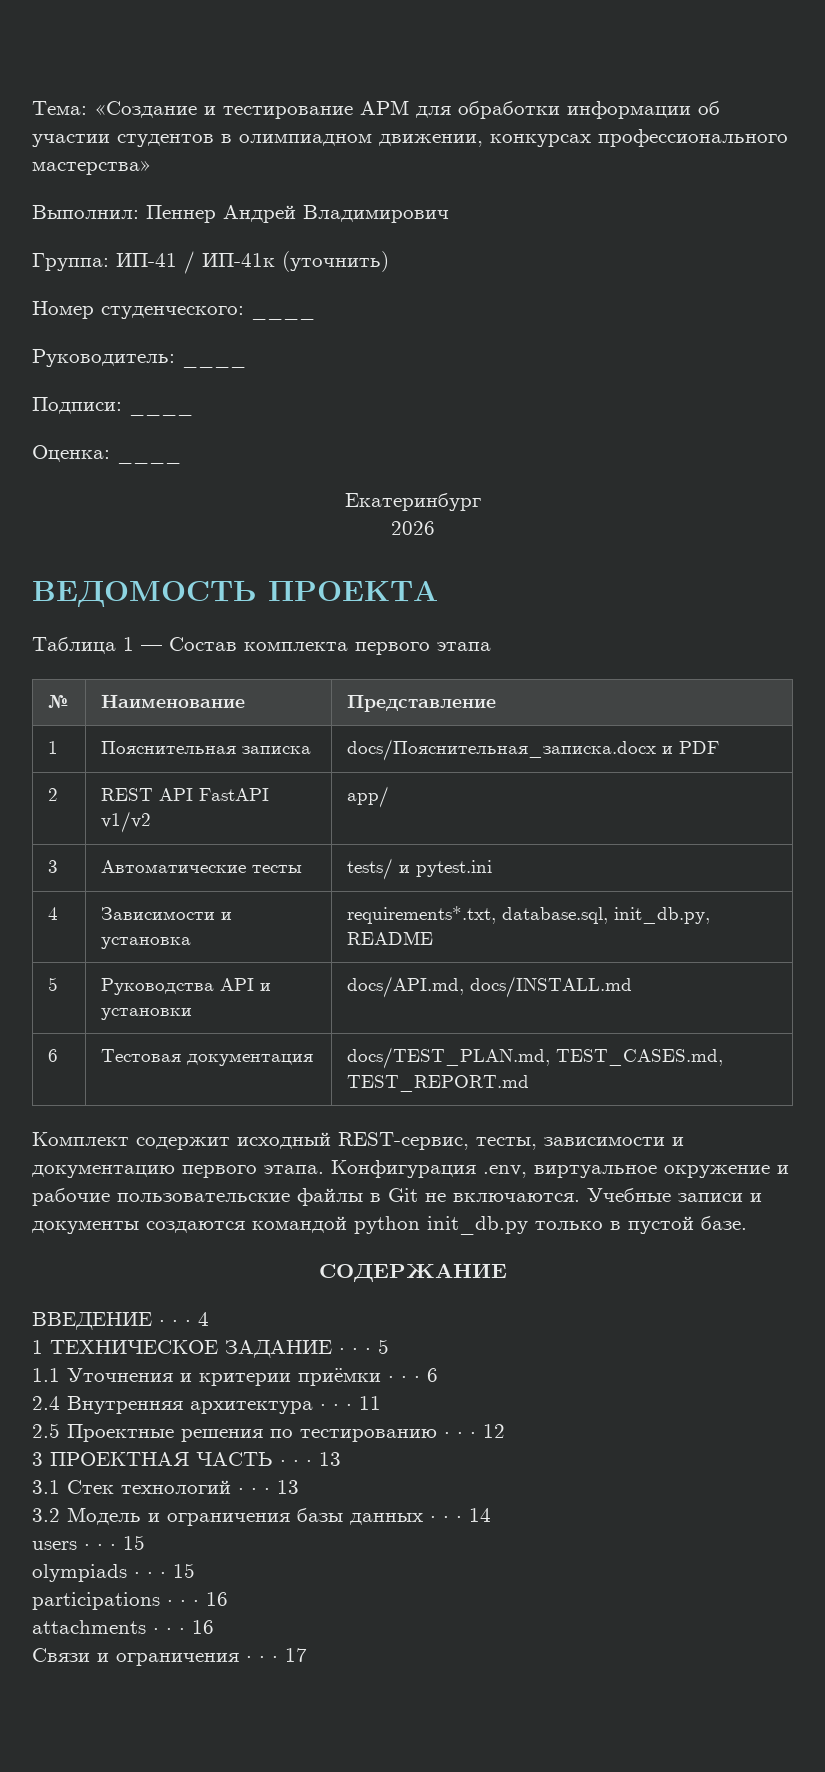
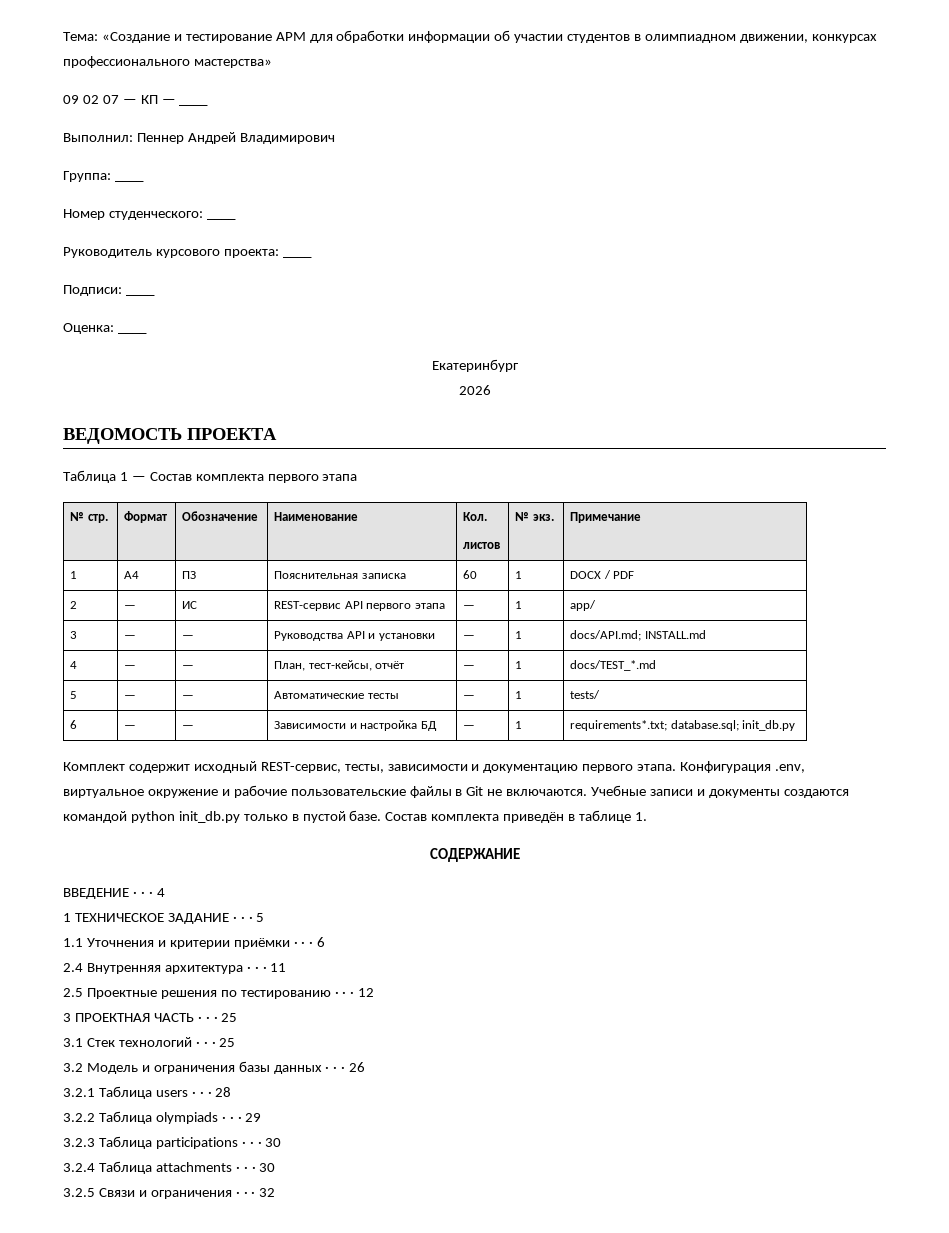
(152, 167) none -> [63,95,176,104] [179,104,209,106] // 09 02 07 — КП — ____
[116,251,389,274] ИП-41 / ИП-41к (уточнить) -> [114,180,144,182] ____
[32,349,175,367] Руководитель: -> [63,247,279,258] Руководитель курсового проекта:
[100,694,245,708] [346,695,496,712] [47,741,58,754] | Наименование | Представление // 1 -> [87,514,108,523] [124,511,168,523] [182,511,259,521] [274,512,359,521] [463,512,488,521] [463,542,501,549] [515,512,554,521] [570,512,642,523] [70,571,78,579] [124,571,140,579] [182,571,197,579] стр. | Формат | Обозначение | Наименование | Кол. // листов | № экз. | Примечание // 1 | А4 | ПЗ
[346,739,719,761] [47,788,58,801] [100,788,269,801] [100,811,151,833] [346,786,389,808] [47,860,58,873] [100,860,302,873] [346,858,492,880] [47,907,58,920] [100,907,232,920] [100,937,191,949] [346,906,710,924] [346,931,433,945] [47,977,58,991] [100,978,271,995] [100,1008,192,1020] [346,976,632,998] [47,1049,58,1062] [100,1049,313,1066] [346,1047,723,1069] [346,1075,529,1092] docs/Пояснительная_записка.docx и PDF // 2 | REST API FastAPI v1/v2 | app/ // 3 | Автоматические тесты | tests/ и pytest.ini // 4 | Зависимости и установка | requirements*.txt, database.sql, init_db.py, README // 5 | Руководства API и установки | docs/API.md, docs/INSTALL.md // 6 | Тестовая документация | docs/TEST_PLAN.md, TEST_CASES.md, TEST_REPORT.md -> [463,570,478,579] [515,571,523,579] [570,570,635,579] [70,601,78,609] [124,605,137,609] [182,601,198,609] [274,601,445,611] [463,605,476,609] [515,601,523,609] [570,600,597,611] [70,631,78,639] [124,635,137,639] [182,635,195,639] [274,631,435,641] [463,635,476,639] [515,631,523,639] [570,630,706,641] [70,661,78,669] [124,665,137,669] [182,665,195,669] [274,660,405,671] [463,665,476,669] [515,661,523,669] [570,660,657,671] [70,691,78,699] [124,695,137,699] [182,695,195,699] [274,691,399,699] [463,695,476,699] [515,691,523,699] [570,690,601,699] [70,720,78,729] [124,725,137,729] [182,725,195,729] [274,720,437,731] [463,725,476,729] [515,721,523,729] [570,720,796,731] 60 | 1 | DOCX / PDF // 2 | — | ИС | REST-сервис API первого этапа | — | 1 | app/ // 3 | — | — | Руководства API и установки | — | 1 | docs/API.md; INSTALL.md // 4 | — | — | План, тест-кейсы, отчёт | — | 1 | docs/TEST_*.md // 5 | — | — | Автоматические тесты | — | 1 | tests/ // 6 | — | — | Зависимости и настройка БД | — | 1 | requirements*.txt; database.sql; init_db.py
(747, 1223) none -> [385,810,647,823] Состав комплекта приведён в таблице 1.
[319,1452,341,1466] 13 -> [221,1013,238,1022] 25
[277,1480,299,1494] 13 -> [219,1038,236,1047] 25
[469,1508,491,1522] 14 // -> [349,1062,366,1072] [63,1086,152,1099] 26 // 3.2.1 Таблица
[123,1535,145,1550] 15 // -> [215,1087,232,1097] [63,1111,152,1124] 28 // 3.2.2 Таблица
[173,1563,195,1578] 15 // -> [245,1113,262,1122] [63,1136,152,1149] 29 // 3.2.3 Таблица
[206,1592,228,1606] 16 // -> [265,1138,282,1147] [63,1161,152,1174] 30 // 3.2.4 Таблица
[192,1620,214,1634] 16 // -> [259,1163,276,1172] [63,1188,95,1197] 30 // 3.2.5
[285,1648,307,1662] 17 -> [259,1188,276,1197] 32

